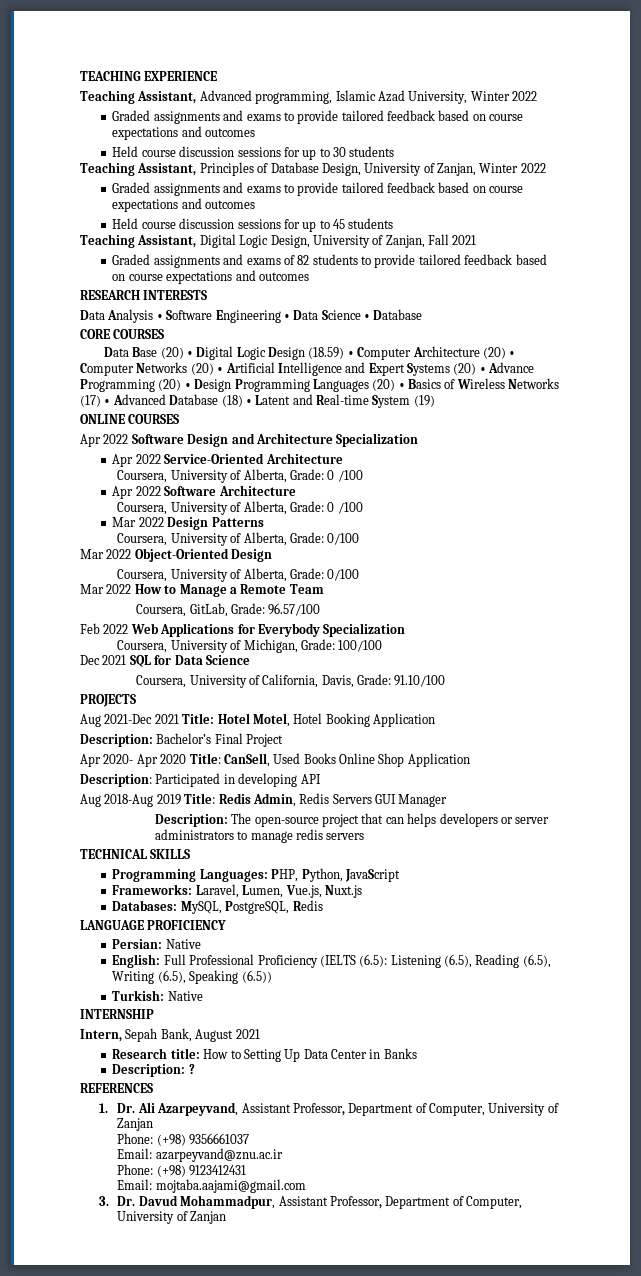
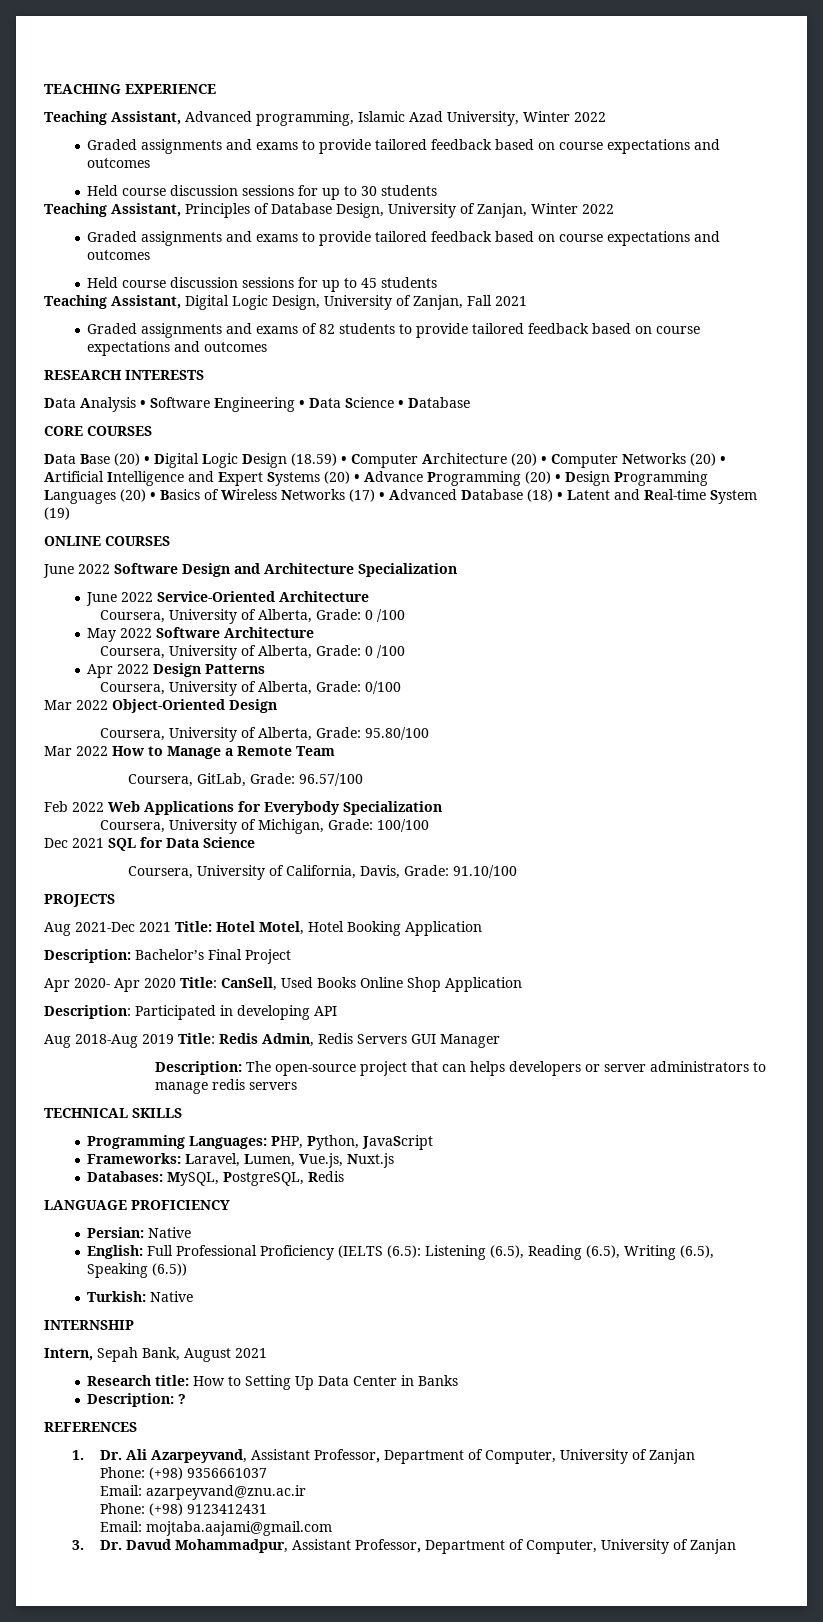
[80,434,101,447] Apr -> [43,564,74,578] June
[112,454,134,467] Apr -> [86,592,118,606] June
[112,486,134,499] Apr -> [87,628,117,642] May
[112,517,137,527] Mar -> [87,664,114,678] Apr
[327,569,360,581] 0/100 -> [364,727,429,740] 95.80/100

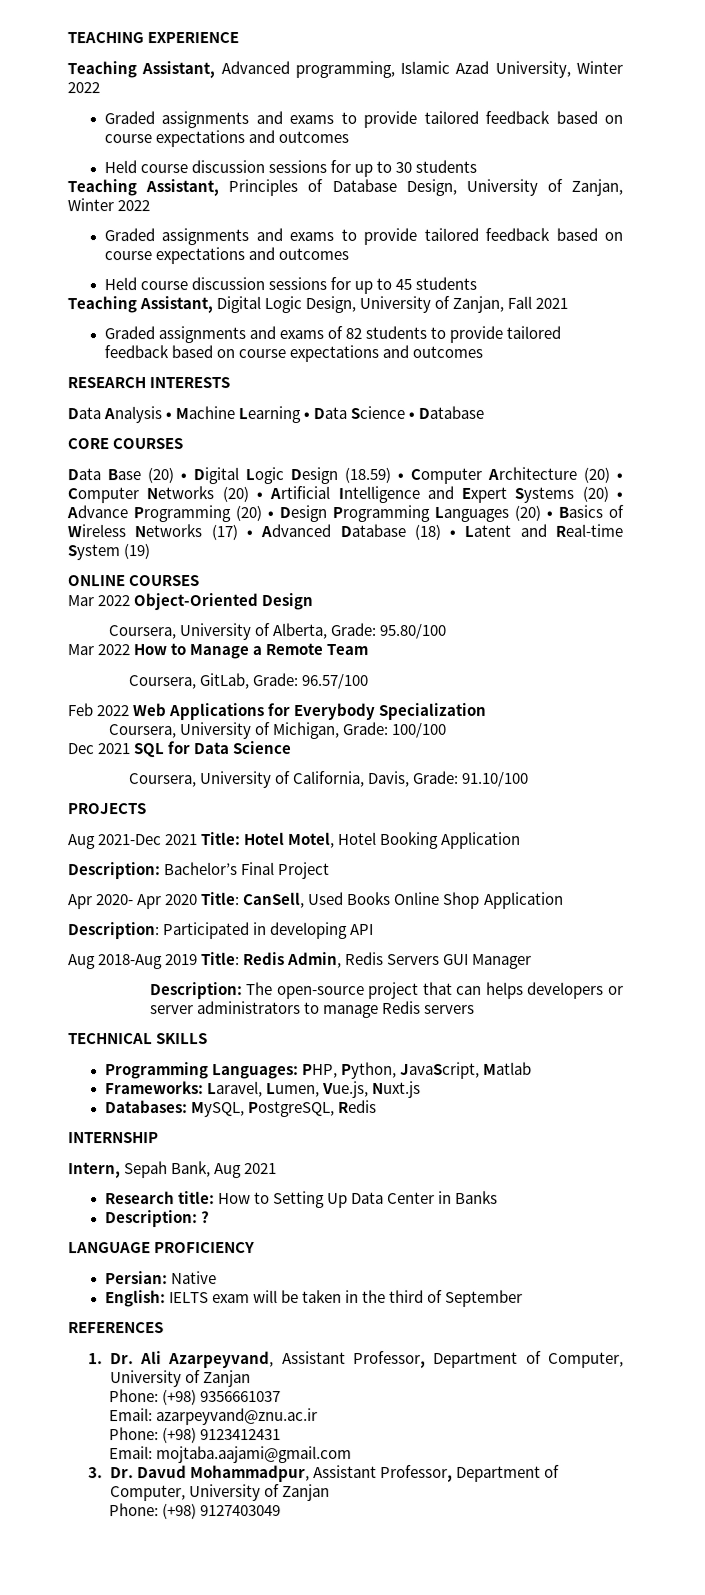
[150,397,295,412] Software Engineering -> [175,406,302,424] Machine Learning
[43,563,457,578] [86,591,370,606] [99,609,405,624] [87,627,315,642] [99,645,405,660] [87,663,266,678] [99,681,401,696] // June 2022 Software Design and Architecture Specialization // June 2022 Service-Oriented Architecture // Coursera, University of Alberta, Grade: 0 /100 // May 2022 Software Architecture // Coursera, University of Alberta, Grade: 0 /100 // Apr 2022 Design Patterns // Coursera, University of Alberta, Grade: 0/100 -> (200, 581) none
[212,1079,246,1090] redis -> [381,1000,421,1014] Redis
[362,1135,434,1150] JavaScript -> [400,1061,533,1079] JavaScript, Matlab
[44,1200,230,1210] [87,1227,192,1238] [87,1245,715,1260] [87,1263,188,1278] [87,1291,194,1302] // LANGUAGE PROFICIENCY // Persian: Native // English: Full Professional Proficiency (IELTS (6.5): Listening (6.5), Reading (6.5), Writing (6.5), Speaking (6.5)) // Turkish: Native -> (378, 1106) none
[184,1348,231,1362] August -> [214,1163,243,1179] Aug
(187, 1399) none -> [68,1242,256,1254] [104,1271,217,1285] [104,1289,524,1308] // LANGUAGE PROFICIENCY // Persian: Native // English: IELTS exam will be taken in the third of September
(736, 1546) none -> [108,1503,281,1520] // Phone: (+98) 9127403049

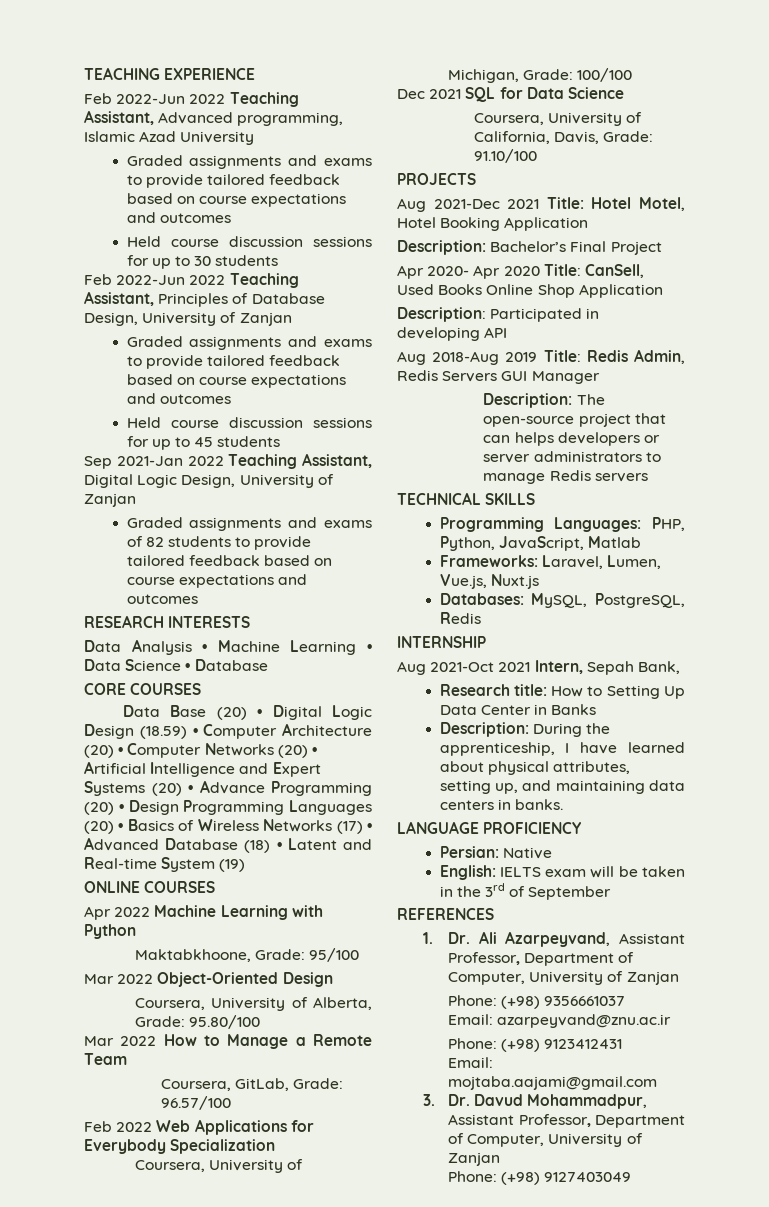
(240, 38) none -> [84,93,226,104] Feb 2022-Jun 2022
[494,60,623,78] [67,82,100,94] University, Winter 2022 -> [180,131,255,145] University
(478, 166) none -> [84,274,226,285] Feb 2022-Jun 2022
[571,178,623,196] [67,198,151,212] Zanjan, Winter 2022 -> [239,312,292,326] Zanjan
(478, 283) none -> [84,456,224,469] Sep 2021-Jan 2022
[452,295,569,313] Zanjan, Fall 2021 -> [84,493,136,507] Zanjan
(200, 581) none -> [84,905,323,920] [84,924,136,939] [135,948,360,962] // Apr 2022 Machine Learning with Python // Maktabkhoone, Grade: 95/100
(159, 1138) none -> [397,661,531,675] Aug 2021-Oct 2021
[214,1163,278,1179] Aug 2021 -> (680, 667) none
[200,1211,210,1224] ? -> [532,723,610,737] [439,742,685,756] [439,761,630,775] [439,780,685,794] [439,799,563,810] During the apprenticeship, I have learned about physical attributes, setting up, and maintaining data centers in banks.
[389,1289,425,1303] third -> [484,883,505,897] 3rd

